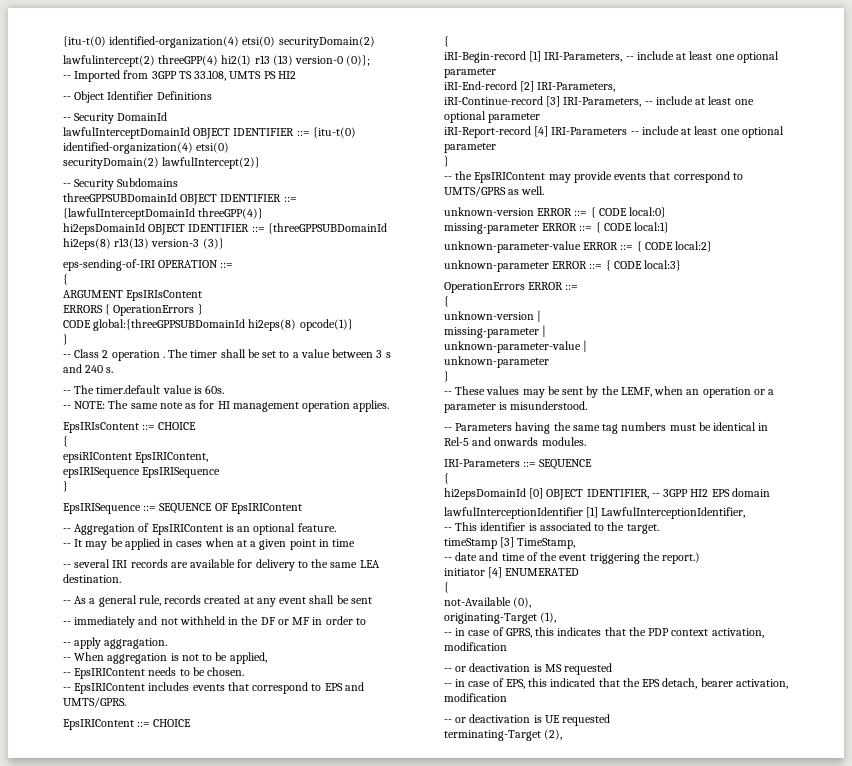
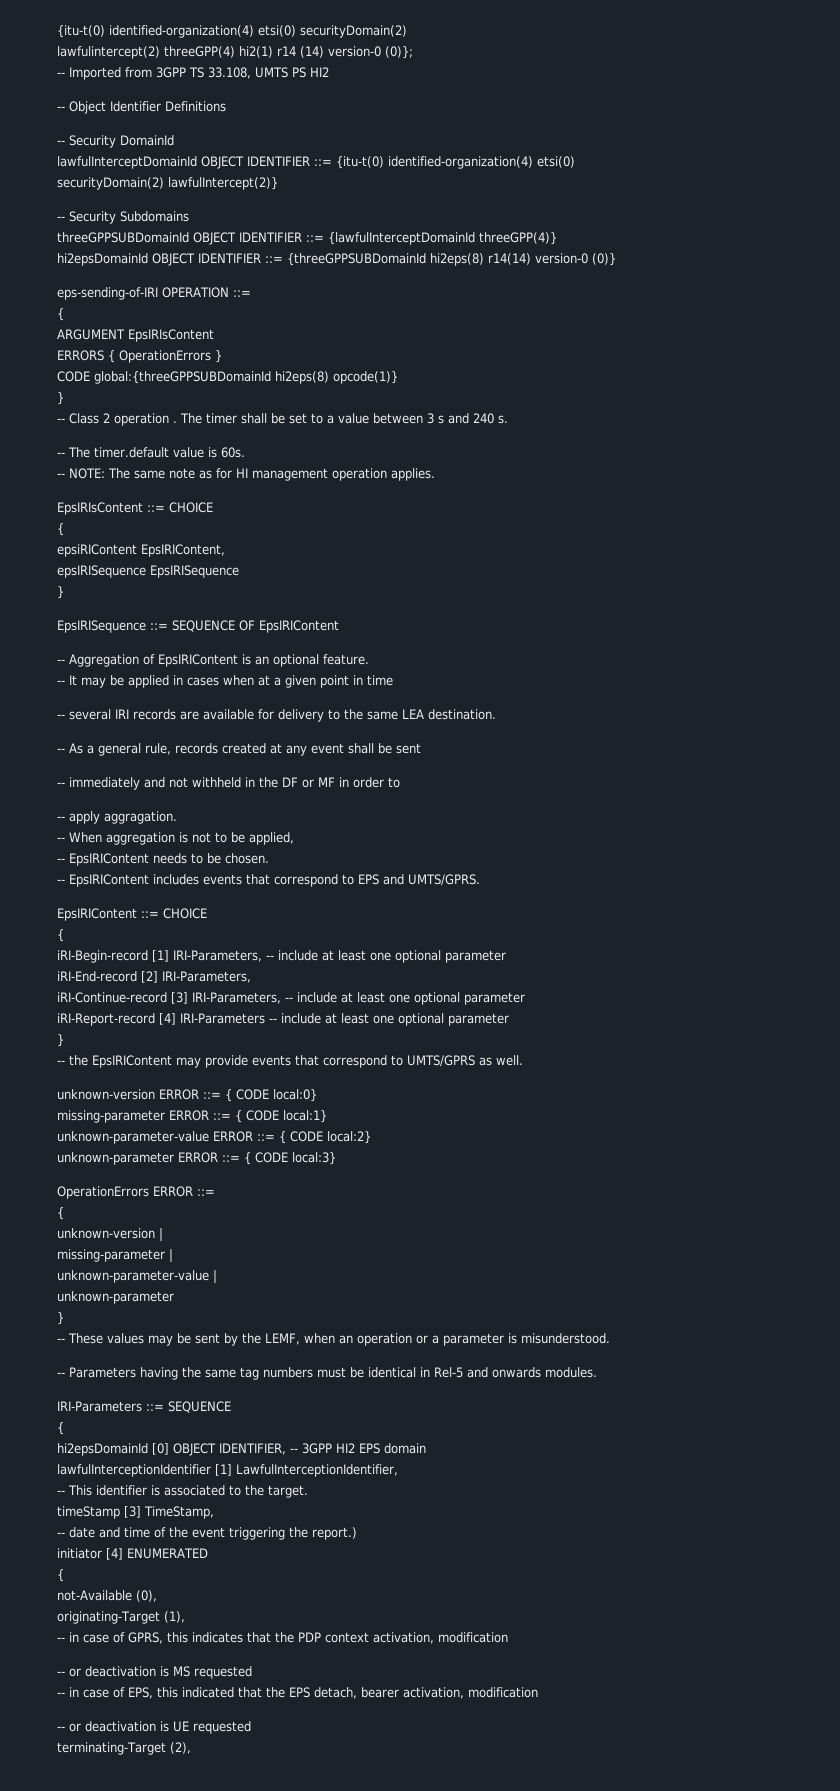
[254,55,293,66] r13 (13) -> [277,46,324,58] r14 (14)
[114,238,224,249] r13(13) version-3 (3)} -> [488,253,616,266] r14(14) version-0 (0)}

